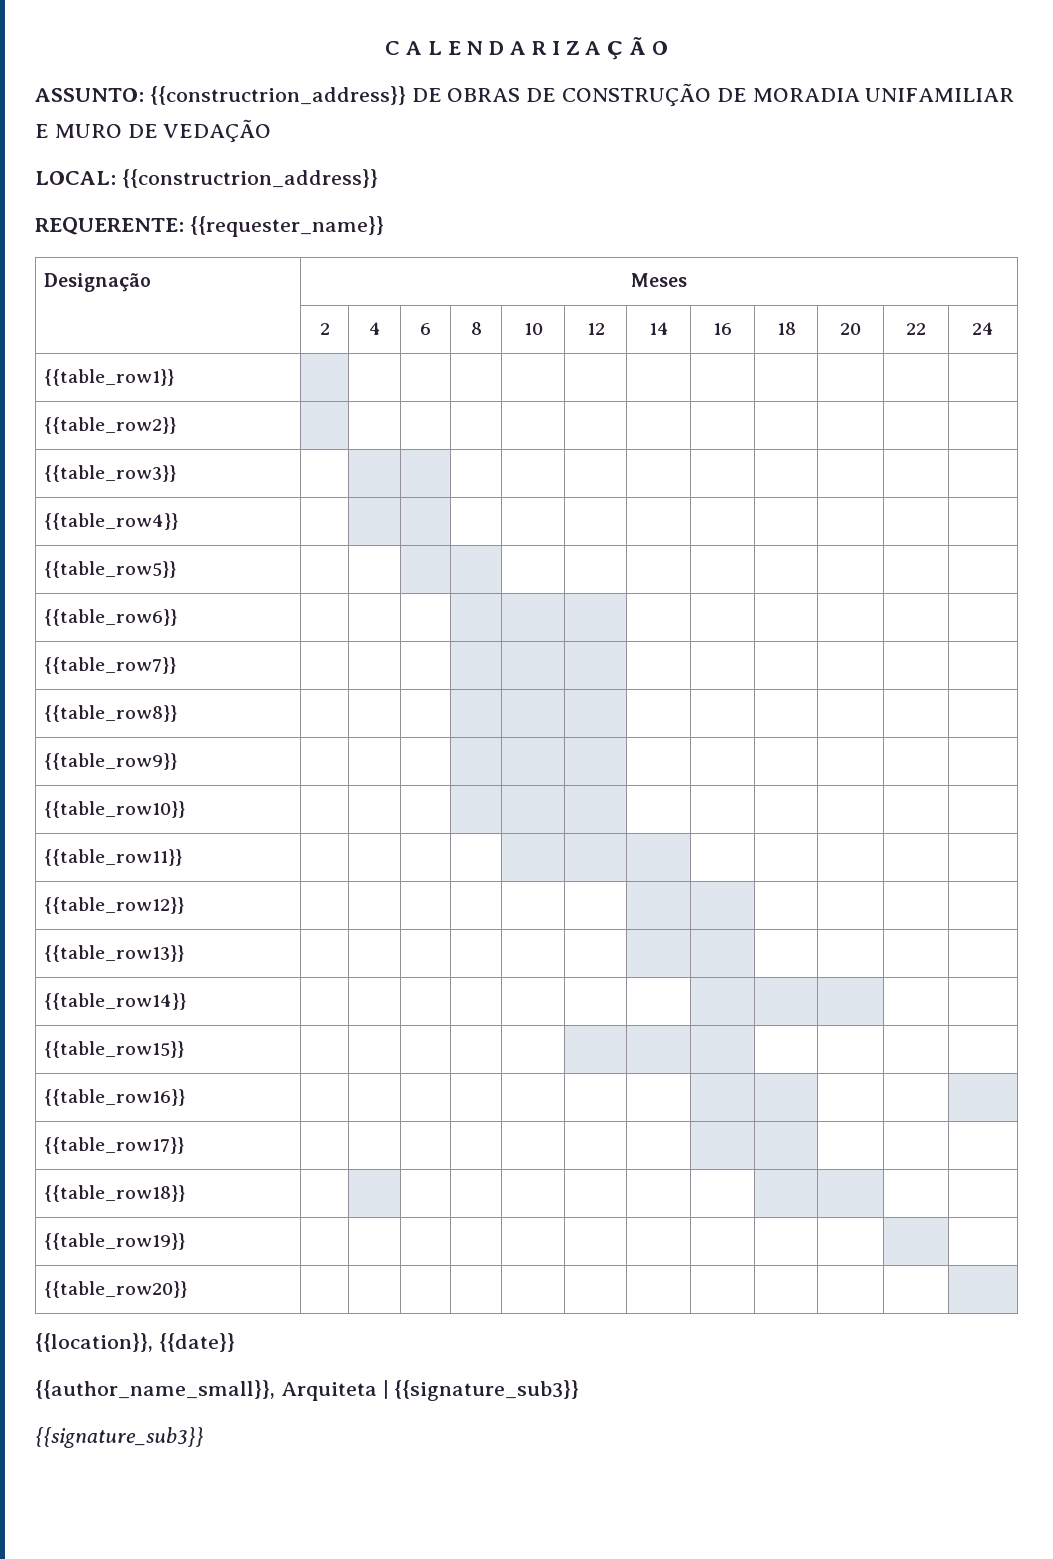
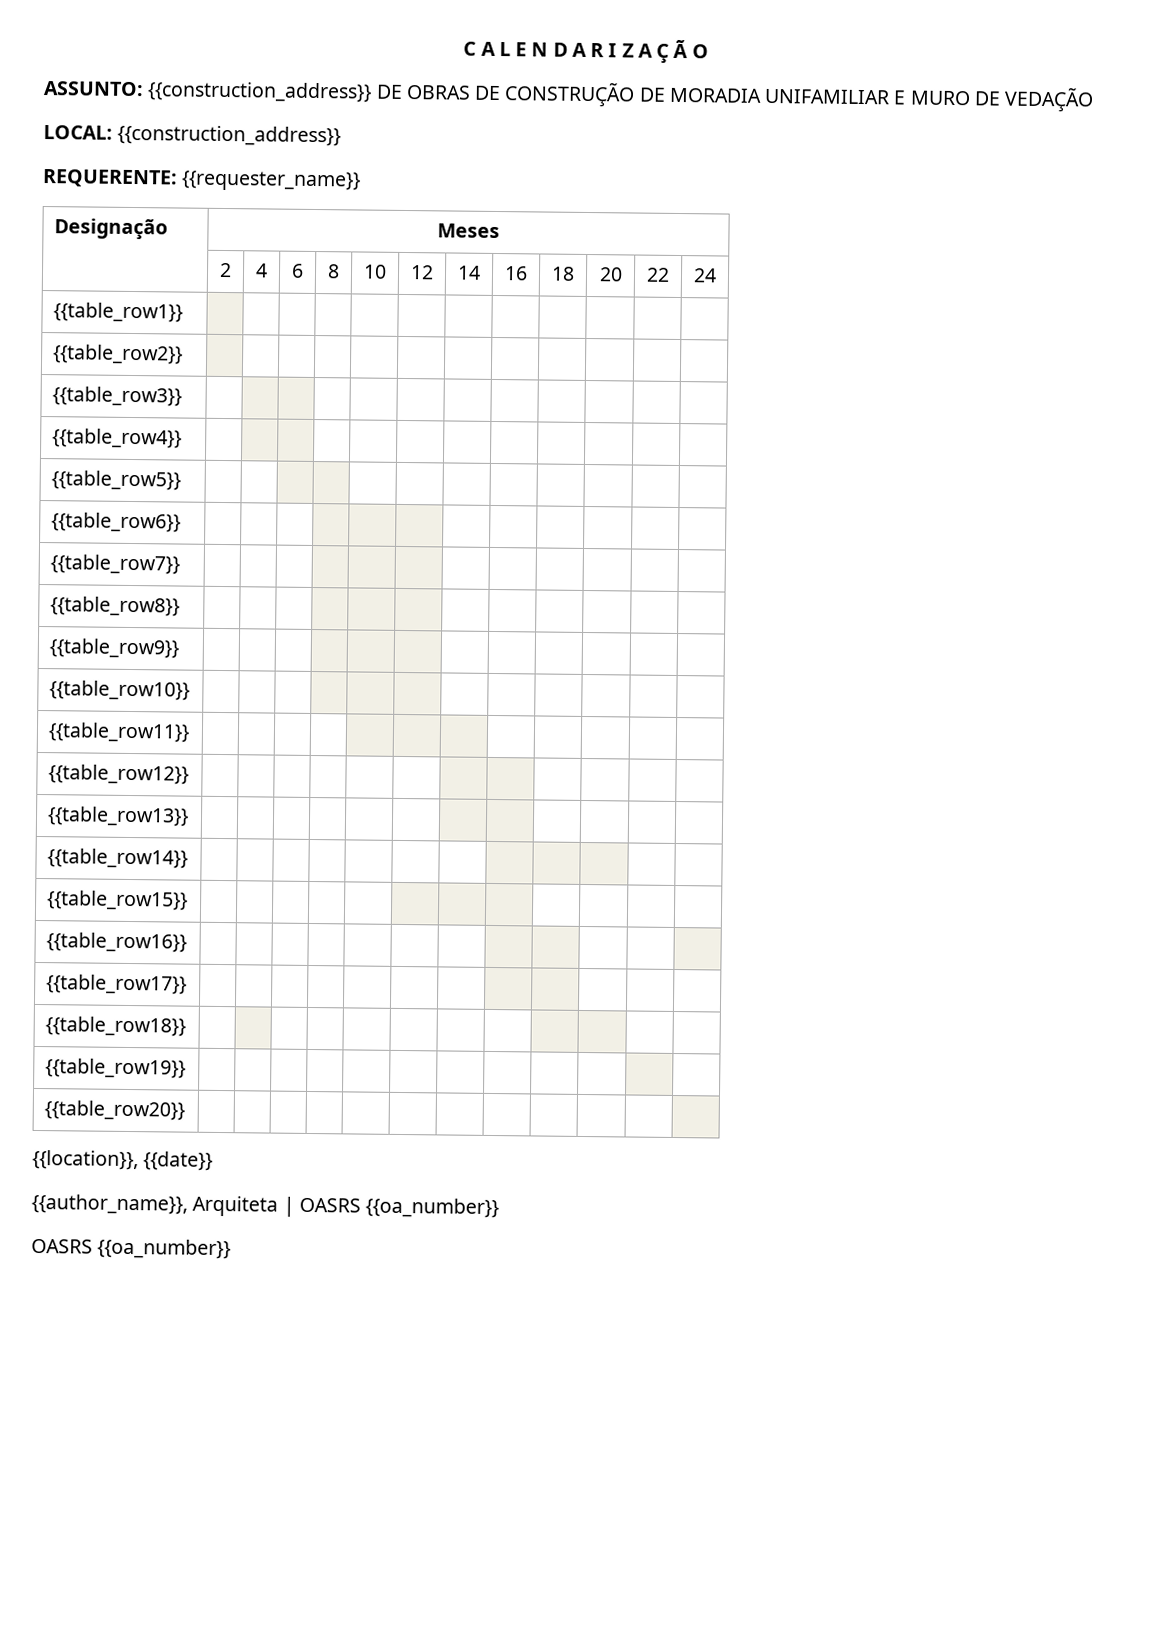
[149,86,406,105] {{constructrion_address}} -> [147,81,373,103] {{construction_address}}
[121,169,378,188] {{constructrion_address}} -> [117,124,342,147] {{construction_address}}
[35,1380,275,1399] {{author_name_small}}, -> [31,1193,188,1215] {{author_name}},
[394,1380,580,1401] [35,1427,204,1448] {{signature_sub3}} // {{signature_sub3}} -> [298,1197,500,1219] [31,1238,232,1260] OASRS {{oa_number}} // OASRS {{oa_number}}

